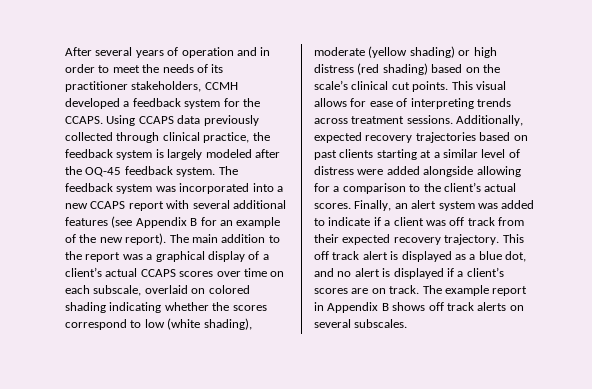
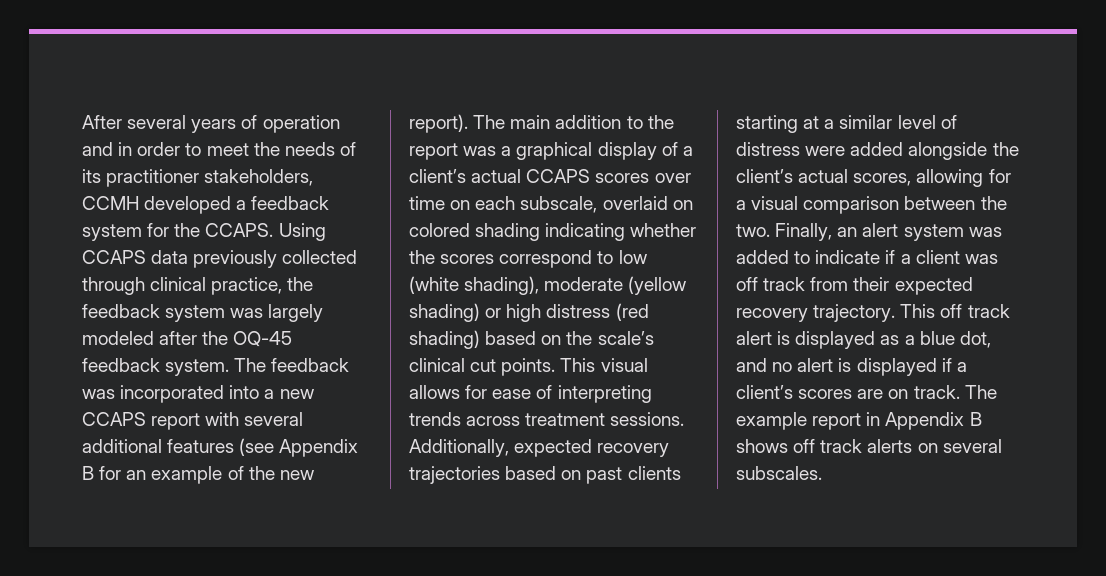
[155,149,164,158] is -> [230,308,264,318] was
[116,184,153,194] system -> (350, 365) none
[476,166,521,177] [314,182,517,194] [314,203,351,209] allowing for a comparison to the client’s actual scores. -> [992,142,1019,156] [736,169,1011,187] [736,196,1007,214] [736,224,770,237] the client’s actual scores, allowing for a visual comparison between the two.

